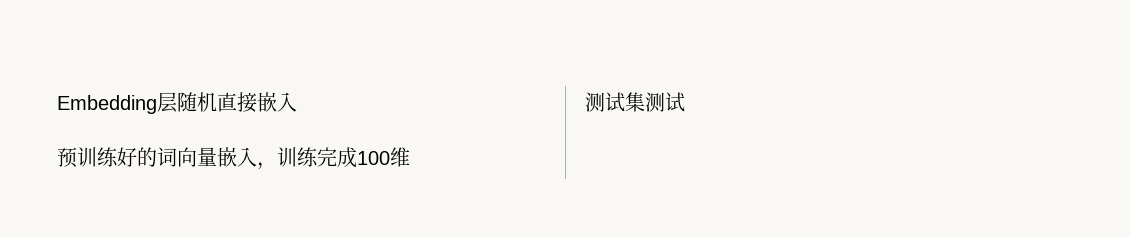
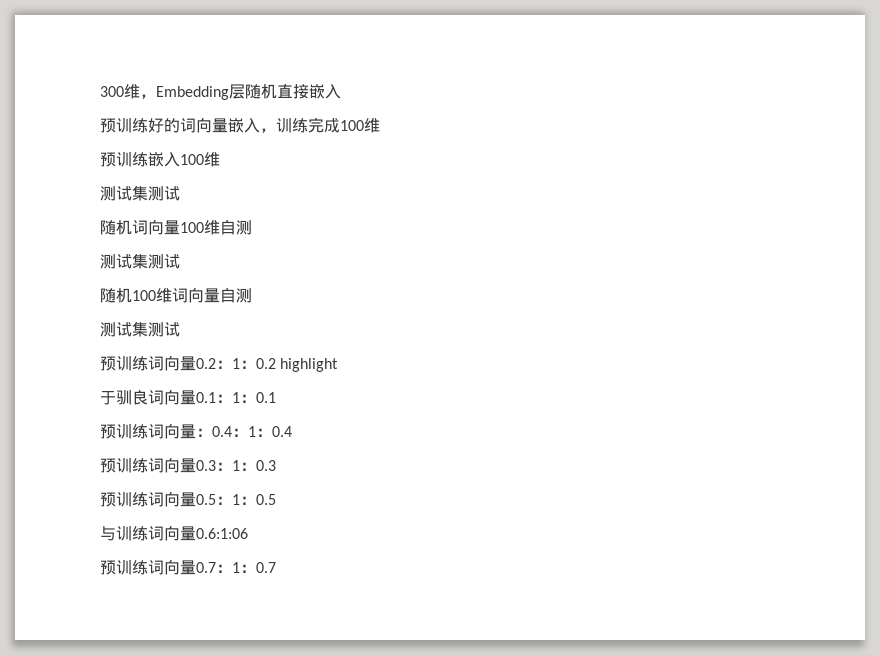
(57, 104) none -> [100,84,156,99] 300维，
[585,92,685,112] // 测试集测试 -> [100,152,220,167] [100,186,180,201] [100,220,252,235] [100,254,180,269] [100,288,252,303] [100,322,180,337] [100,356,339,372] [100,390,276,405] [100,424,292,439] [100,458,276,473] [100,492,276,507] [100,526,248,541] [100,560,276,575] // 预训练嵌入100维 // 测试集测试 // 随机词向量100维自测 // 测试集测试 // 随机100维词向量自测 // 测试集测试 // 预训练词向量0.2：1：0.2 highlight // 于驯良词向量0.1：1：0.1 // 预训练词向量：0.4：1：0.4 // 预训练词向量0.3：1：0.3 // 预训练词向量0.5：1：0.5 // 与训练词向量0.6:1:06 // 预训练词向量0.7：1：0.7

